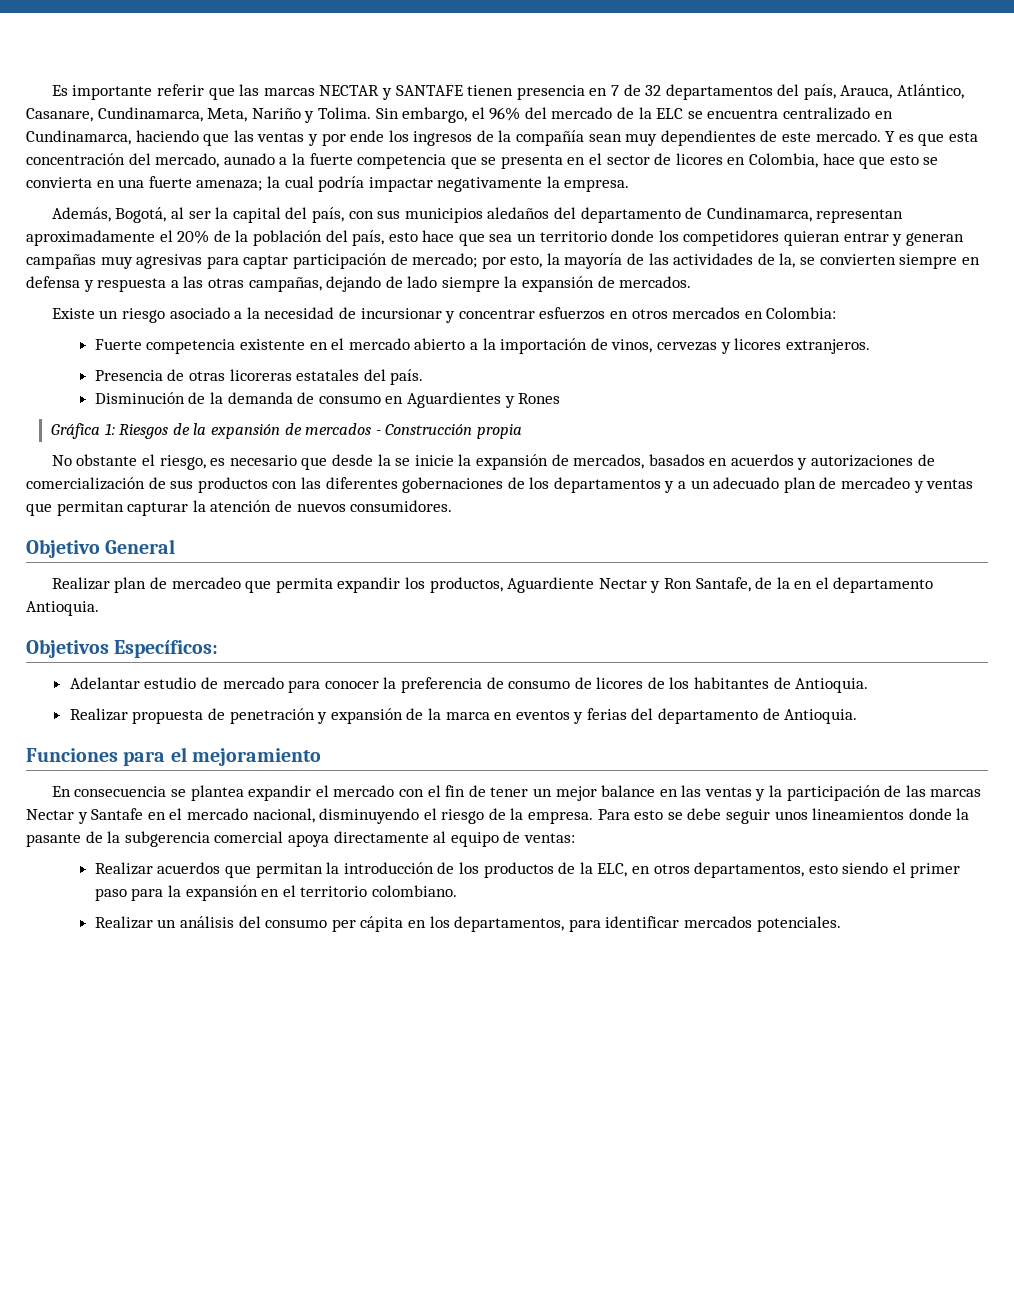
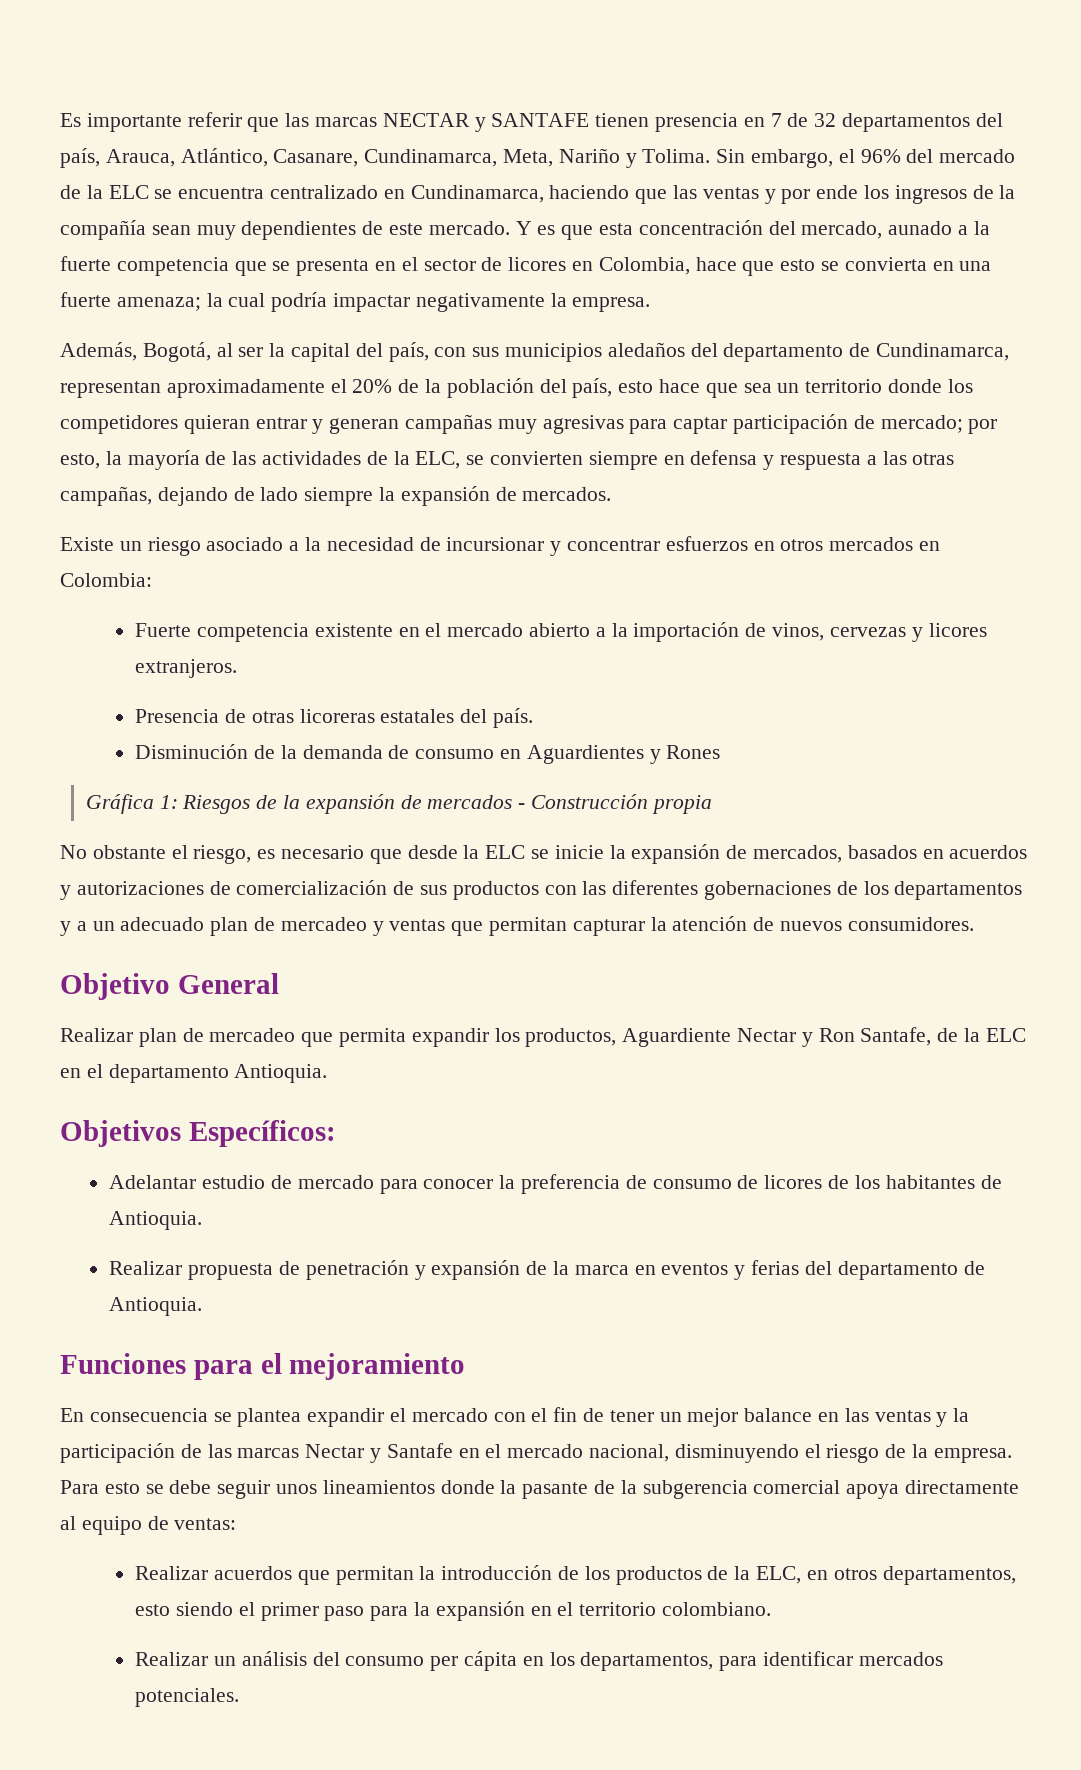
[779,253,796,268] la, -> [393,451,461,469] la ELC,
(391, 460) none -> [485,845,526,859] ELC
(790, 583) none -> [985,1028,1026,1042] ELC

